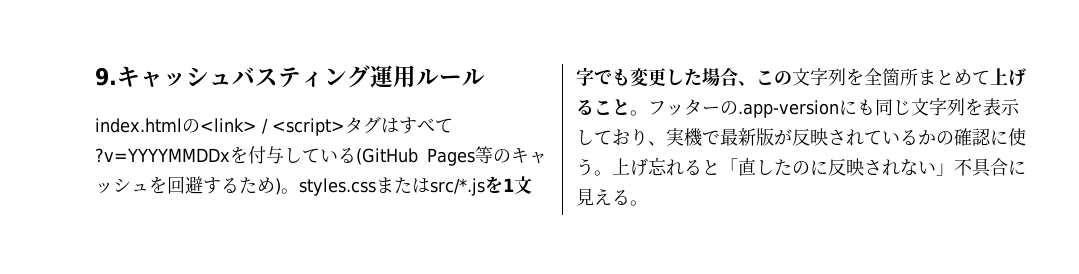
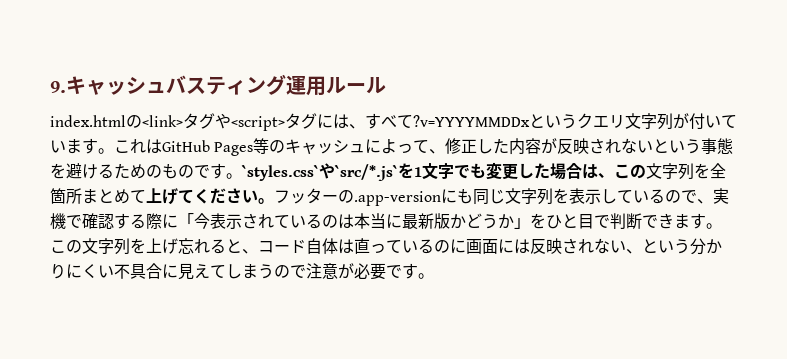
[262,118,268,134] / -> [183,113,231,129] タグや
[381,118,399,133] は -> [317,114,365,129] には、
[230,146,418,165] を付与している(GitHub -> [529,113,737,130] [50,138,210,154] というクエリ文字列が付いています。これはGitHub
[149,176,485,196] を回避するため)。styles.cssまたはsrc/*.js -> [365,138,734,155] [50,163,398,181] によって、修正した内容が反映されないという事態を避けるためのものです。`styles.css`や`src/*.js`
(738, 77) none -> [582,164,598,179] は
[576,99,630,115] ること -> [178,188,258,204] てください
[612,128,1026,147] [576,157,1026,177] [576,188,630,206] おり、実機で最新版が反映されているかの確認に使う。上げ忘れると「直したのに反映されない」不具合に見える -> [633,188,729,204] [50,213,722,230] [50,238,722,255] [50,263,418,280] いるので、実機で確認する際に「今表示されているのは本当に最新版かどうか」をひと目で判断できます。この文字列を上げ忘れると、コード自体は直っているのに画面には反映されない、という分かりにくい不具合に見えてしまうので注意が必要です

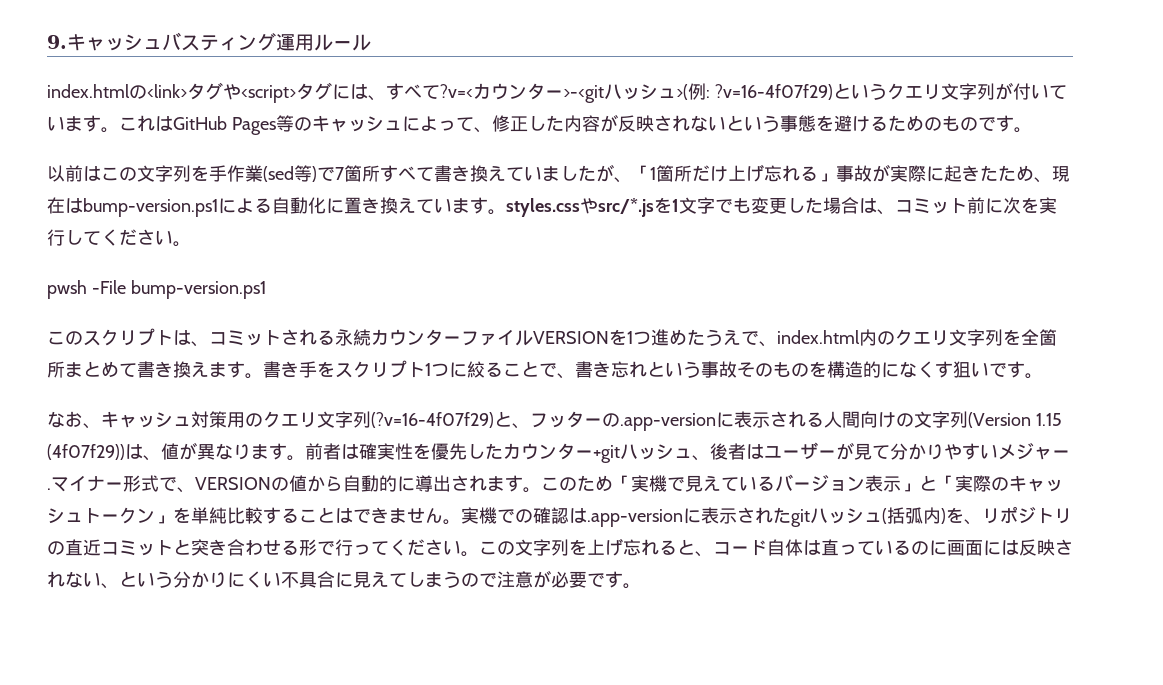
[413,115,530,127] ?v=YYYYMMDDx -> [440,83,833,103] ?v=<カウンター>-<gitハッシュ>(例: ?v=16-4f07f29)
[241,163,398,181] `styles.css`や`src/*.js` -> [47,164,1070,183] [47,197,654,217] // 以前はこの文字列を手作業(sed等)で7箇所すべて書き換えていましたが、「1箇所だけ上げ忘れる」事故が実際に起きたため、現在はbump-version.ps1による自動化に置き換えています。styles.cssやsrc/*.js
[614,164,646,179] この -> [895,197,1057,214] [47,229,191,247] [47,280,266,299] [47,328,949,347] コミット前に次を実行してください。 // pwsh -File bump-version.ps1 // このスクリプトは、コミットされる永続カウンターファイルVERSIONを1つ進めたうえで、index.html内のクエリ
[146,188,729,206] [50,213,706,230] 上げてください。フッターの.app-versionにも同じ文字列を表示しているので、実機で確認する際に「今表示されているのは本当に最新版かどうか」をひと目で判断できます -> [137,360,1043,379] [47,411,1062,431] [47,442,1070,463] [47,474,1063,493] [47,506,1072,527] [47,539,461,556] 書き換えます。書き手をスクリプト1つに絞ることで、書き忘れという事故そのものを構造的になくす狙いです。 // なお、キャッシュ対策用のクエリ文字列(?v=16-4f07f29)と、フッターの.app-versionに表示される人間向けの文字列(Version 1.15 (4f07f29))は、値が異なります。前者は確実性を優先したカウンター+gitハッシュ、後者はユーザーが見て分かりやすいメジャー.マイナー形式で、VERSIONの値から自動的に導出されます。このため「実機で見えているバージョン表示」と「実際のキャッシュトークン」を単純比較することはできません。実機での確認は.app-versionに表示されたgitハッシュ(括弧内)を、リポジトリの直近コミットと突き合わせる形で行ってください

